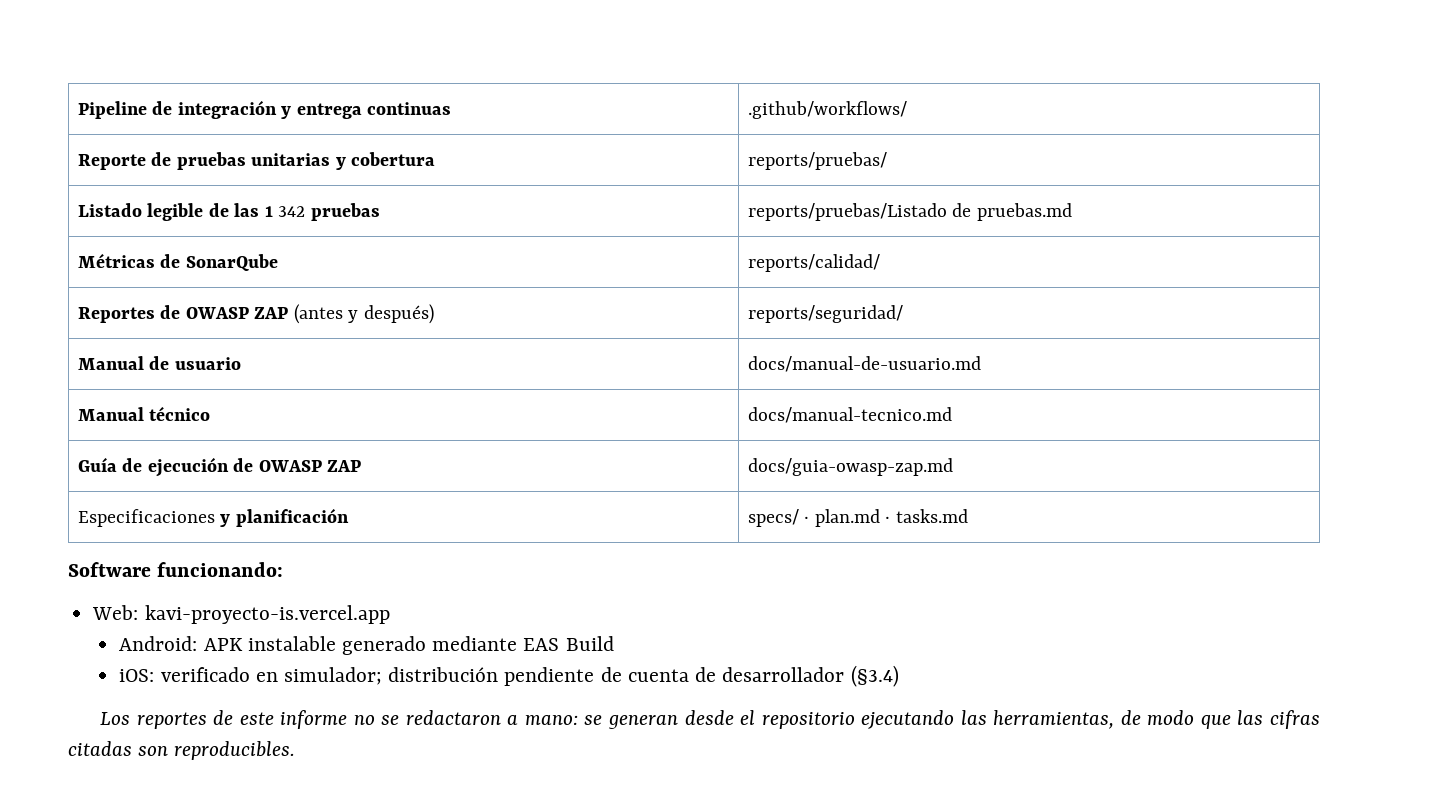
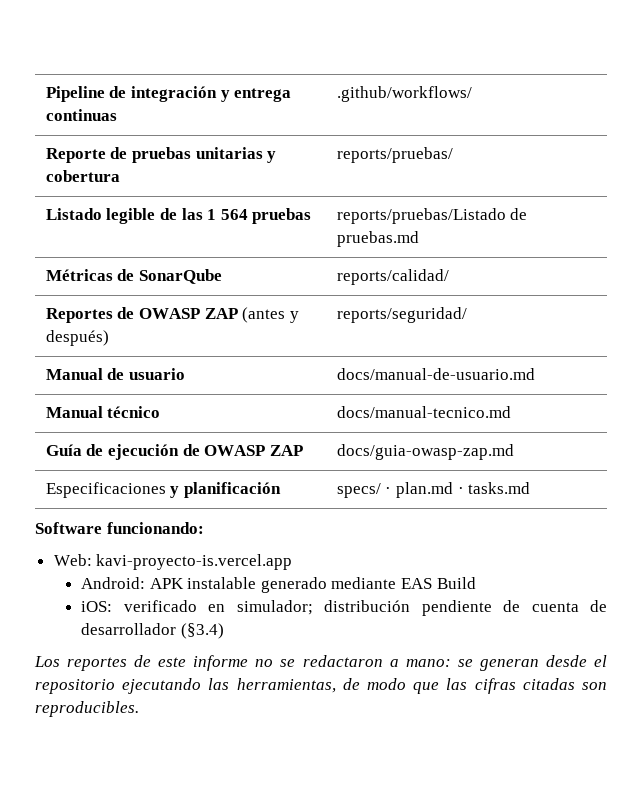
[278,206,306,217] 342 -> [220,209,248,220] 564

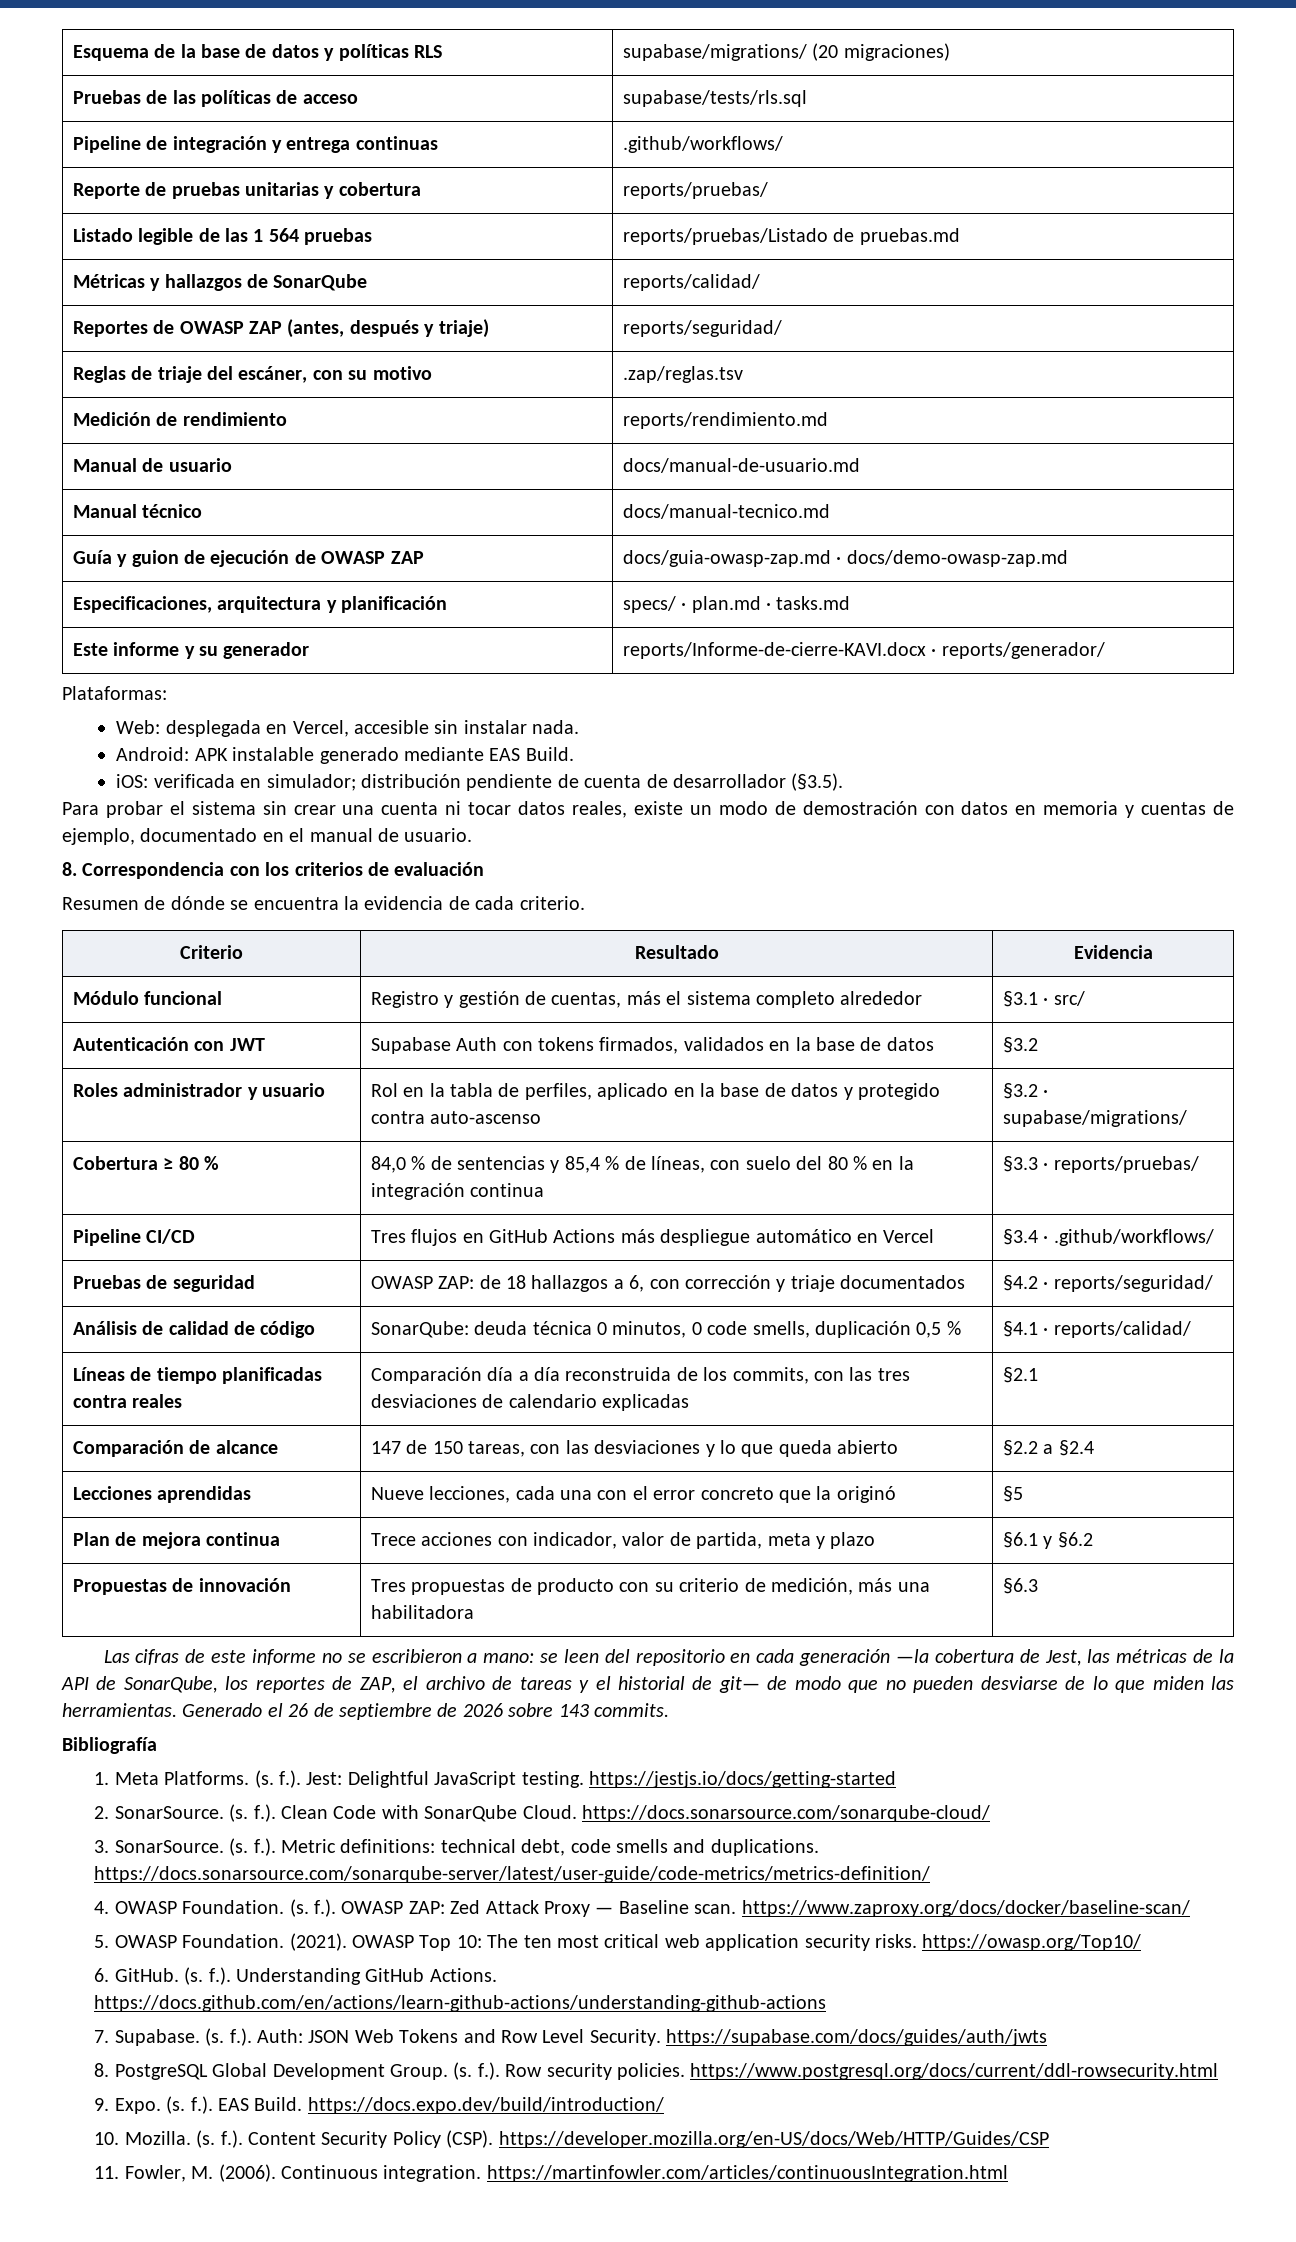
(45, 94) none -> [72,44,443,61] [622,43,950,61] [72,90,358,107] [622,90,807,107] Esquema de la base de datos y políticas RLS | supabase/migrations/ (20 migraciones) // Pruebas de las políticas de acceso | supabase/tests/rls.sql //
(113, 275) none -> [150,274,242,291] y hallazgos
[242,307,299,323] [45,330,109,346] [336,307,467,323] (antes y después) | reports/seguridad/ -> [287,319,489,338] [622,320,782,337] [72,366,432,383] [622,366,743,383] [72,412,287,426] [622,412,828,429] (antes, después y triaje) | reports/seguridad/ // Reglas de triaje del escáner, con su motivo | .zap/reglas.tsv // Medición de rendimiento | reports/rendimiento.md
(82, 450) none -> [117,550,179,567] y guion
[45,482,166,498] // Especificaciones -> [836,550,1068,567] [72,596,322,613] · docs/demo-owasp-zap.md // Especificaciones, arquitectura
[35,522,204,534] [53,554,293,570] // Software funcionando: // Web: kavi-proyecto-is.vercel.app -> [72,642,310,659] [622,642,1105,659] [62,686,167,700] [116,720,580,737] // Este informe y su generador | reports/Informe-de-cierre-KAVI.docx · reports/generador/ // Plataformas: // Web: desplegada en Vercel, accesible sin instalar nada.
[436,577,476,589] Build -> [525,747,574,761] Build.
[123,600,197,612] verificado -> [153,774,235,788] verificada
[180,623,224,639] [34,656,128,671] (§3.4) // Los reportes -> [791,773,844,791] [62,801,1234,818] [62,828,473,845] [62,862,485,879] [62,896,585,910] [180,945,243,959] [634,945,719,959] [1073,945,1153,959] [72,991,223,1005] [370,991,923,1008] [1002,991,1085,1007] [72,1037,265,1051] [370,1037,934,1054] [1002,1037,1038,1053] [72,1083,326,1100] [370,1083,941,1100] [370,1111,542,1124] [1002,1083,1049,1099] [1002,1110,1187,1127] [72,1156,220,1170] [370,1156,914,1173] [370,1183,545,1200] [1002,1156,1199,1173] [72,1229,196,1246] [370,1229,935,1246] [1002,1229,1214,1246] [72,1275,255,1292] [370,1275,966,1292] [1002,1275,1213,1292] [72,1321,316,1338] [370,1321,961,1338] [1002,1321,1191,1338] [72,1367,323,1384] [72,1394,183,1408] [370,1367,910,1384] [370,1394,690,1411] [1002,1367,1038,1383] [72,1440,278,1457] [370,1440,899,1457] [1002,1440,1094,1456] [72,1486,252,1503] [370,1486,896,1503] [1002,1486,1023,1502] [72,1532,281,1549] [370,1532,876,1549] [1002,1532,1093,1549] [72,1578,291,1595] [370,1578,930,1595] [370,1605,474,1619] [1002,1578,1038,1594] [103,1649,180,1665] (§3.5). // Para probar el sistema sin crear una cuenta ni tocar datos reales, existe un modo de demostración con datos en memoria y cuentas de ejemplo, documentado en el manual de usuario. // 8. Correspondencia con los criterios de evaluación // Resumen de dónde se encuentra la evidencia de cada criterio. // Criterio | Resultado | Evidencia // Módulo funcional | Registro y gestión de cuentas, más el sistema completo alrededor | §3.1 · src/ // Autenticación con JWT | Supabase Auth con tokens firmados, validados en la base de datos | §3.2 // Roles administrador y usuario | Rol en la tabla de perfiles, aplicado en la base de datos y protegido contra auto-ascenso | §3.2 · supabase/migrations/ // Cobertura ≥ 80 % | 84,0 % de sentencias y 85,4 % de líneas, con suelo del 80 % en la integración continua | §3.3 · reports/pruebas/ // Pipeline CI/CD | Tres flujos en GitHub Actions más despliegue automático en Vercel | §3.4 · .github/workflows/ // Pruebas de seguridad | OWASP ZAP: de 18 hallazgos a 6, con corrección y triaje documentados | §4.2 · reports/seguridad/ // Análisis de calidad de código | SonarQube: deuda técnica 0 minutos, 0 code smells, duplicación 0,5 % | §4.1 · reports/calidad/ // Líneas de tiempo planificadas contra reales | Comparación día a día reconstruida de los commits, con las tres desviaciones de calendario explicadas | §2.1 // Comparación de alcance | 147 de 150 tareas, con las desviaciones y lo que queda abierto | §2.2 a §2.4 // Lecciones aprendidas | Nueve lecciones, cada una con el error concreto que la originó | §5 // Plan de mejora continua | Trece acciones con indicador, valor de partida, meta y plazo | §6.1 y §6.2 // Propuestas de innovación | Tres propuestas de producto con su criterio de medición, más una habilitadora | §6.3 // Las cifras
[302,655,383,667] redactaron -> [371,1649,462,1663] escribieron
[479,655,607,671] [35,678,607,694] [35,701,139,717] generan desde el repositorio ejecutando las herramientas, de modo que las cifras citadas son reproducibles. -> [563,1649,1235,1666] [61,1676,1235,1693] [62,1703,669,1720] [62,1737,157,1754] [94,1770,896,1788] [94,1804,990,1822] [94,1838,819,1856] [94,1866,931,1883] [94,1899,1190,1917] [94,1933,1142,1951] [94,1967,497,1985] [94,1995,827,2012] [94,2028,1048,2046] [94,2062,1219,2080] [94,2096,664,2114] [94,2130,1049,2148] [94,2164,1008,2182] leen del repositorio en cada generación —la cobertura de Jest, las métricas de la API de SonarQube, los reportes de ZAP, el archivo de tareas y el historial de git— de modo que no pueden desviarse de lo que miden las herramientas. Generado el 26 de septiembre de 2026 sobre 143 commits. // Bibliografía // 1. Meta Platforms. (s. f.). Jest: Delightful JavaScript testing. https://jestjs.io/docs/getting-started // 2. SonarSource. (s. f.). Clean Code with SonarQube Cloud. https://docs.sonarsource.com/sonarqube-cloud/ // 3. SonarSource. (s. f.). Metric definitions: technical debt, code smells and duplications. https://docs.sonarsource.com/sonarqube-server/latest/user-guide/code-metrics/metrics-definition/ // 4. OWASP Foundation. (s. f.). OWASP ZAP: Zed Attack Proxy — Baseline scan. https://www.zaproxy.org/docs/docker/baseline-scan/ // 5. OWASP Foundation. (2021). OWASP Top 10: The ten most critical web application security risks. https://owasp.org/Top10/ // 6. GitHub. (s. f.). Understanding GitHub Actions. https://docs.github.com/en/actions/learn-github-actions/understanding-github-actions // 7. Supabase. (s. f.). Auth: JSON Web Tokens and Row Level Security. https://supabase.com/docs/guides/auth/jwts // 8. PostgreSQL Global Development Group. (s. f.). Row security policies. https://www.postgresql.org/docs/current/ddl-rowsecurity.html // 9. Expo. (s. f.). EAS Build. https://docs.expo.dev/build/introduction/ // 10. Mozilla. (s. f.). Content Security Policy (CSP). https://developer.mozilla.org/en-US/docs/Web/HTTP/Guides/CSP // 11. Fowler, M. (2006). Continuous integration. https://martinfowler.com/articles/continuousIntegration.html

